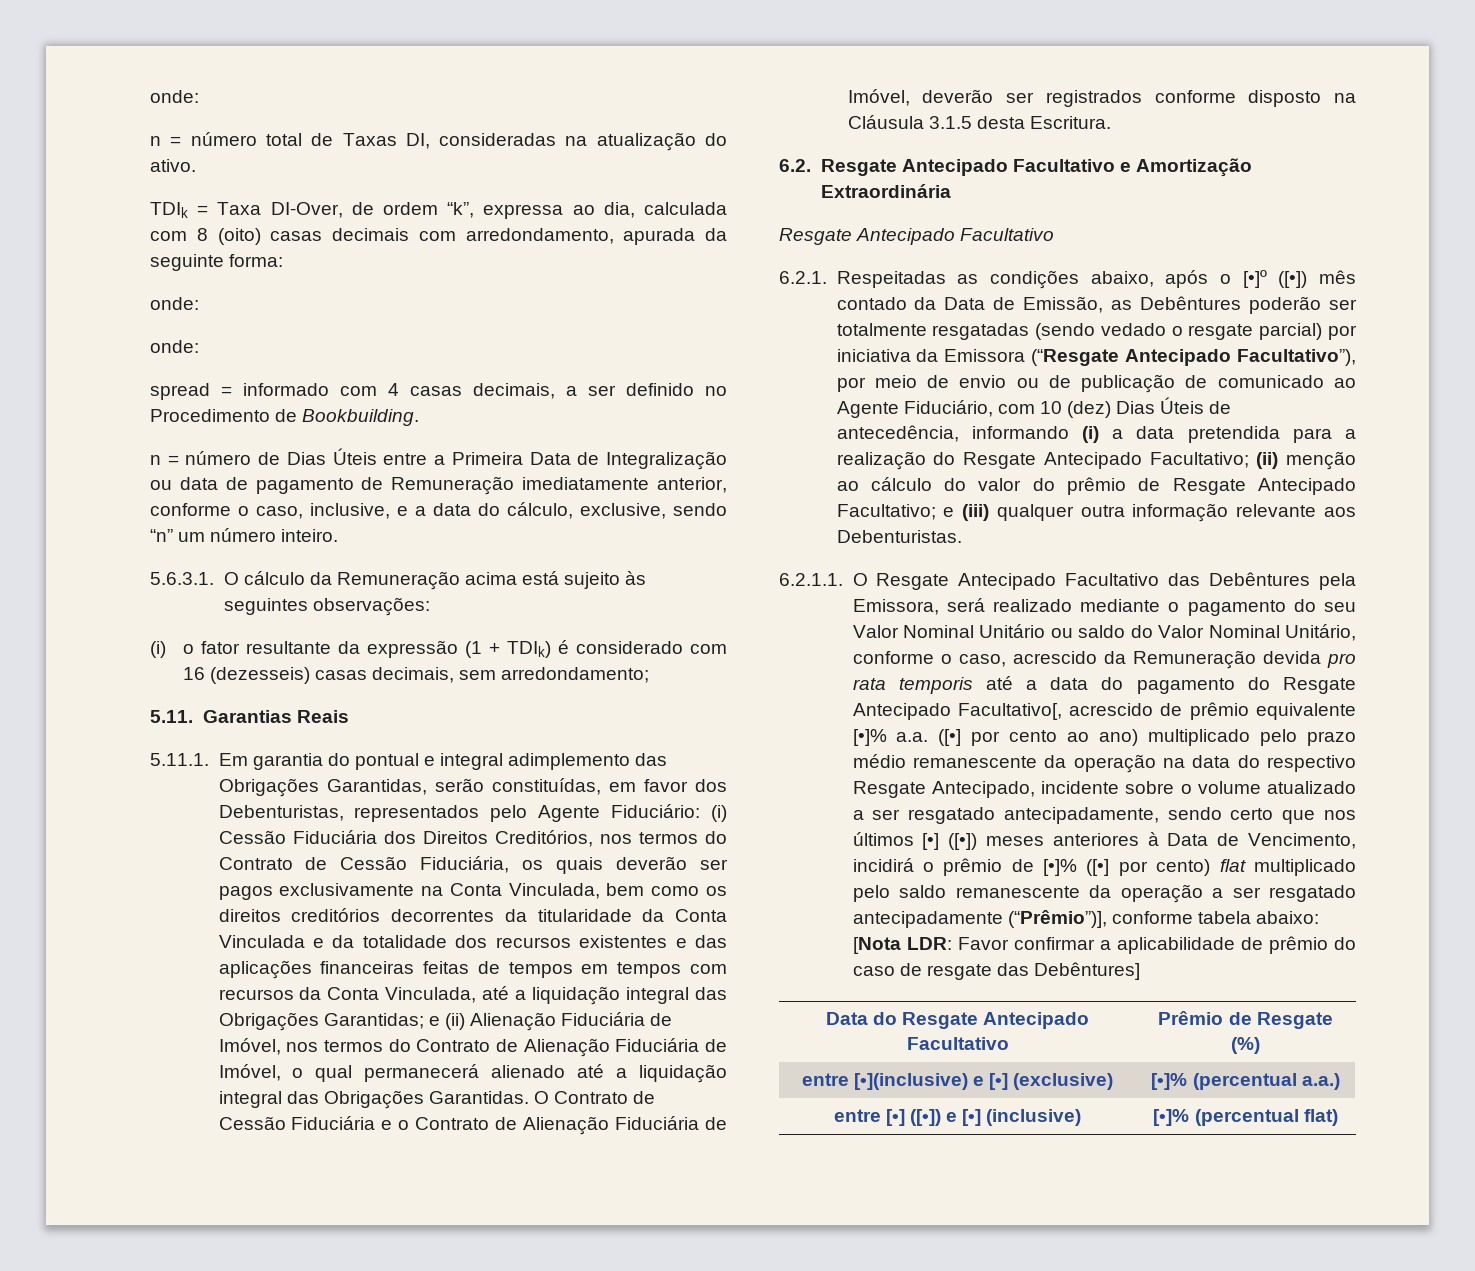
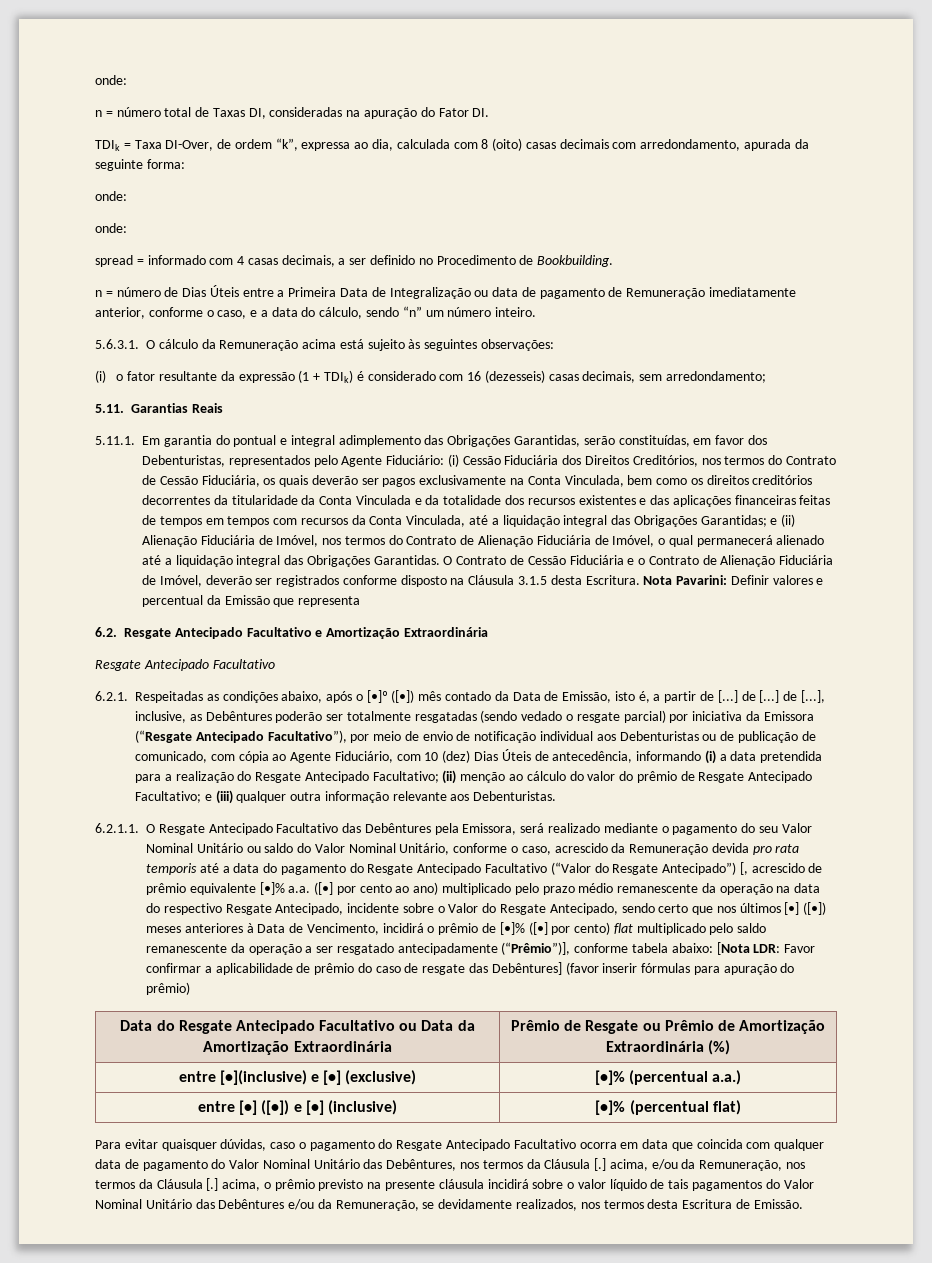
[596,132,727,151] [150,159,196,172] atualização do ativo. -> [364,107,490,119] apuração do Fator DI.
[310,503,390,519] inclusive, -> (247, 314) none
[580,503,666,519] exclusive, -> (363, 313) none
(1111, 122) none -> [643,575,824,585] [142,595,361,607] Nota Pavarini: Definir valores e percentual da Emissão que representa
(1104, 304) none -> [614,690,825,703] [135,711,186,723] isto é, a partir de [...] de [...] de [...], inclusive,
(1007, 381) none -> [456,731,699,743] de notificação individual aos Debenturistas
[1217,375,1324,388] comunicado -> [135,751,269,763] comunicado, com cópia
[957,703,1062,720] Facultativo[, -> [485,862,748,875] Facultativo (“Valor do Resgate Antecipado”) [,
[1197,781,1356,794] [852,807,1159,824] volume atualizado a ser resgatado antecipadamente, -> [448,903,618,915] Valor do Resgate Antecipado,
(1141, 971) none -> [565,962,795,975] [146,982,190,995] (favor inserir fórmulas para apuração do prêmio)
[1158,1011,1333,1029] | Prêmio de Resgate -> [399,1020,475,1031] [203,1041,392,1055] [510,1020,826,1034] [605,1041,704,1052] ou Data da Amortização Extraordinária | Prêmio de Resgate ou Prêmio de Amortização Extraordinária
(1338, 1117) none -> [95,1139,825,1151] [95,1158,806,1171] [95,1178,814,1191] [95,1199,803,1211] // Para evitar quaisquer dúvidas, caso o pagamento do Resgate Antecipado Facultativo ocorra em data que coincida com qualquer data de pagamento do Valor Nominal Unitário das Debêntures, nos termos da Cláusula [.] acima, e/ou da Remuneração, nos termos da Cláusula [.] acima, o prêmio previsto na presente cláusula incidirá sobre o valor líquido de tais pagamentos do Valor Nominal Unitário das Debêntures e/ou da Remuneração, se devidamente realizados, nos termos desta Escritura de Emissão.

